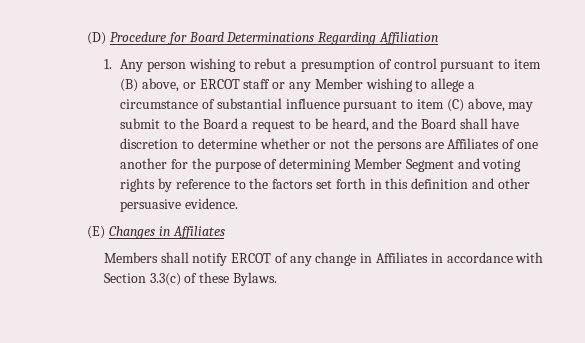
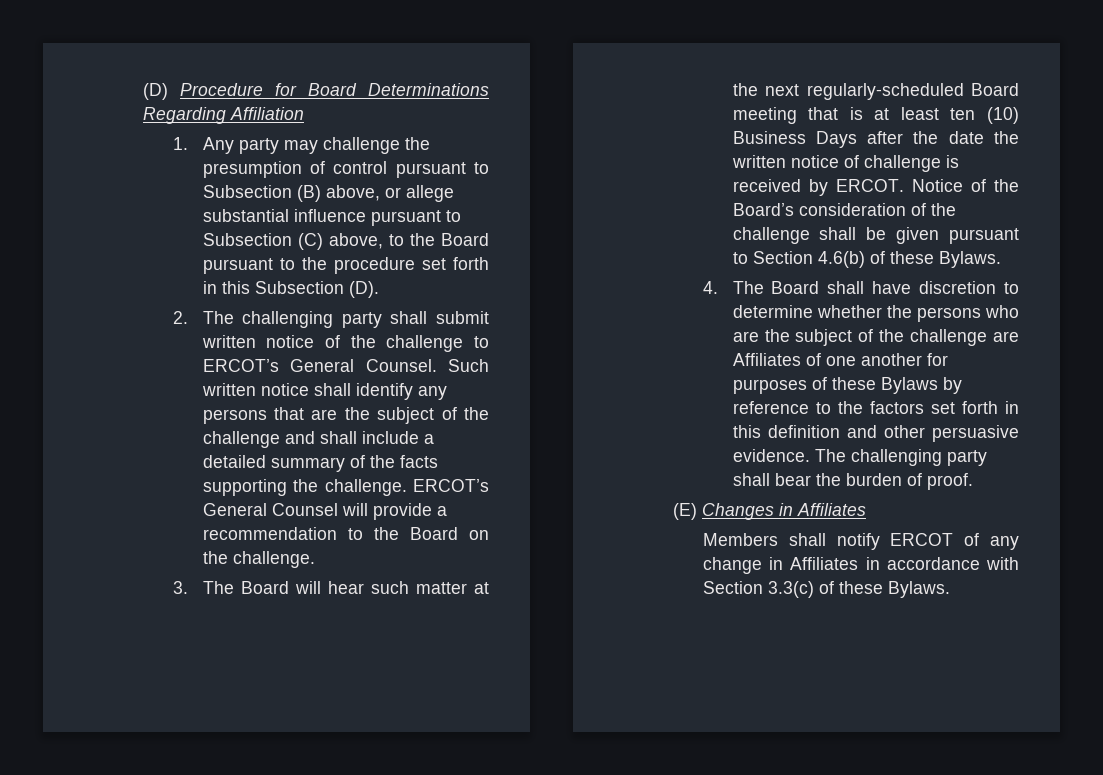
[147,58,298,72] person wishing to rebut a -> [238,137,430,154] party may challenge the
[513,59,541,69] item -> [202,185,292,198] Subsection
[199,78,475,92] [120,99,216,109] ERCOT staff or any Member wishing to allege a circumstance of -> [405,185,454,202] allege
[416,99,444,109] item -> [202,233,292,246] Subsection
[508,102,534,112] [120,118,418,132] may submit to the Board a request to be heard, and the -> [388,233,489,246] [202,257,489,274] [202,281,379,298] [172,311,490,328] [201,335,489,352] [202,359,490,372] [201,383,447,400] [202,407,490,424] [202,431,434,448] [202,455,438,472] [202,479,490,496] [202,503,447,520] [202,527,490,540] [202,551,315,568] [172,581,490,594] [732,83,1019,100] [732,107,1019,124] [732,131,1020,148] [731,155,959,172] [732,179,1019,196] [732,203,956,216] [732,227,1020,244] [732,251,1001,268] [702,281,764,294] to the Board pursuant to the procedure set forth in this Subsection (D). // 2. The challenging party shall submit written notice of the challenge to ERCOT’s General Counsel. Such written notice shall identify any persons that are the subject of the challenge and shall include a detailed summary of the facts supporting the challenge. ERCOT’s General Counsel will provide a recommendation to the Board on the challenge. // 3. The Board will hear such matter at the next regularly-scheduled Board meeting that is at least ten (10) Business Days after the date the written notice of challenge is received by ERCOT. Notice of the Board’s consideration of the challenge shall be given pursuant to Section 4.6(b) of these Bylaws. // 4. The
[313,138,422,152] or not the persons -> [886,305,1020,322] [732,329,988,346] the persons who are the subject of the challenge
[191,158,522,172] [120,178,156,192] the purpose of determining Member Segment and voting rights -> [732,377,938,394] purposes of these Bylaws
(239, 203) none -> [814,449,987,466] [732,473,973,490] The challenging party shall bear the burden of proof.

